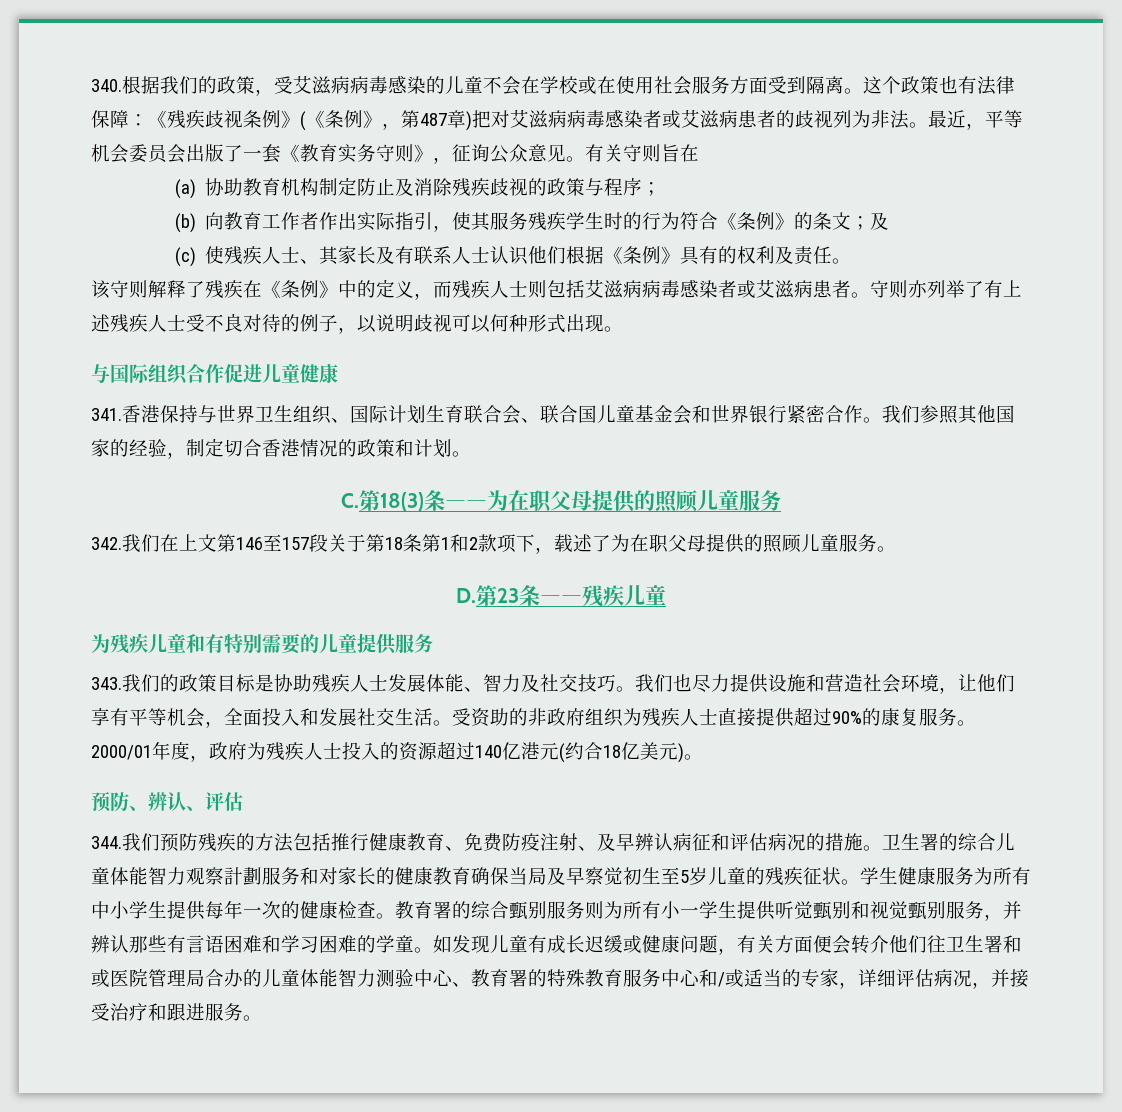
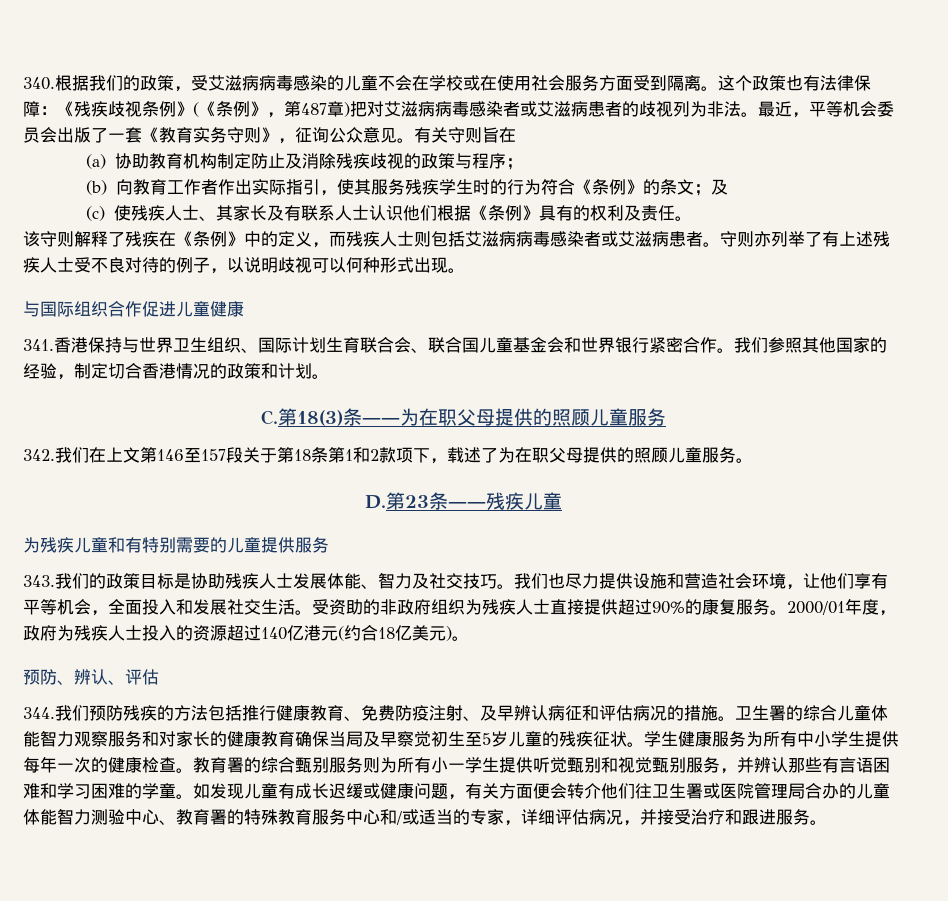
[224,867,262,885] 計劃 -> (108, 739) none
[1003,935,1022,953] 和 -> (703, 791) none

